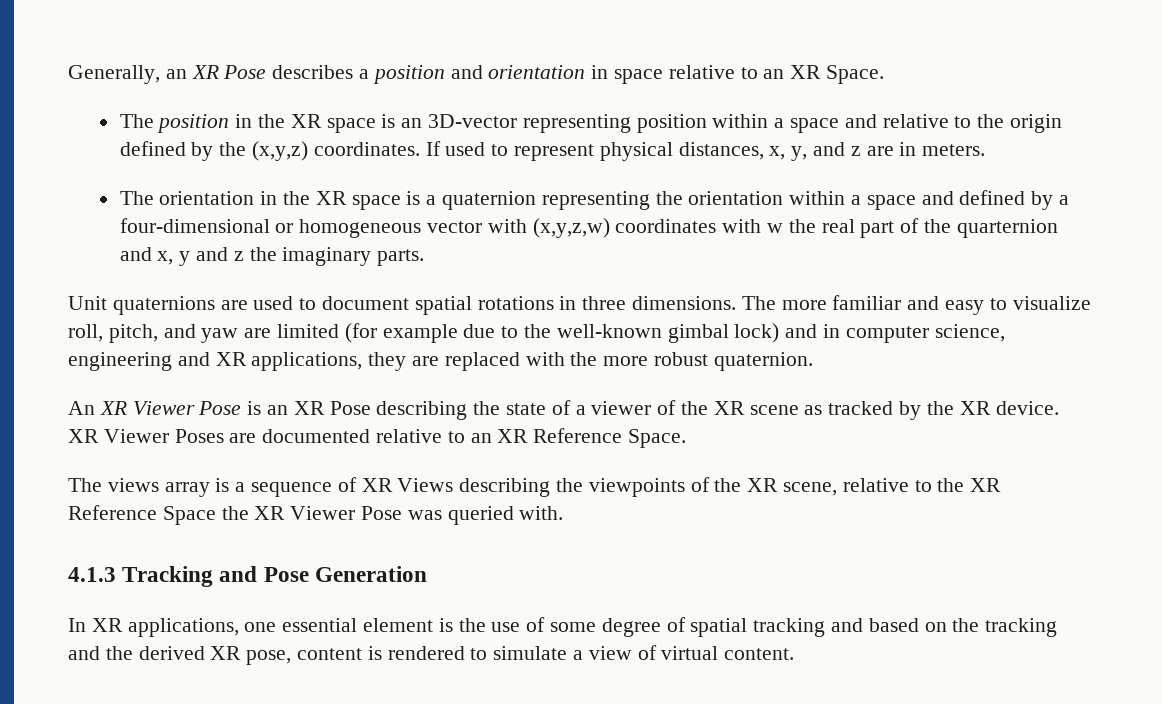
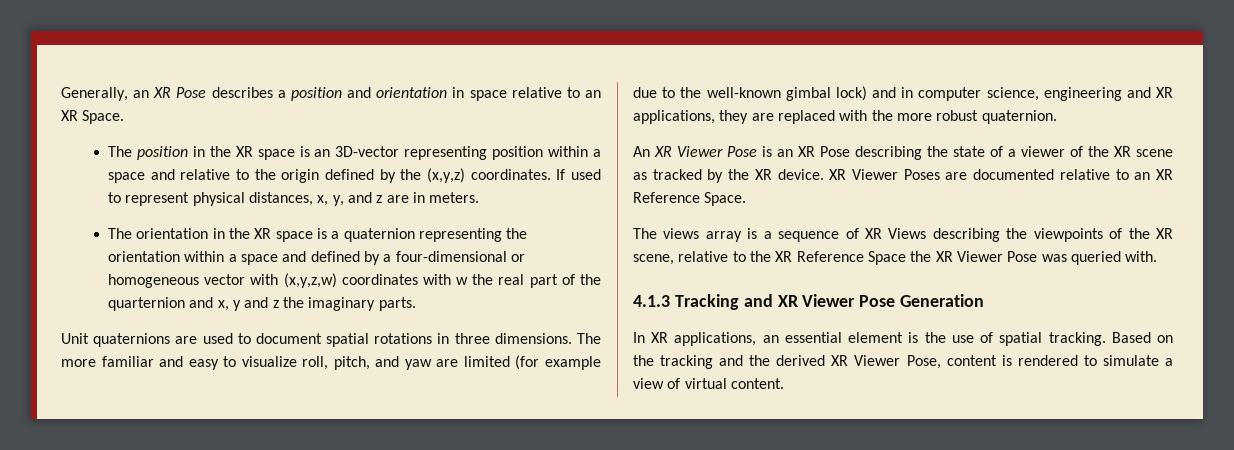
(258, 574) none -> [777,294,856,307] XR Viewer
[244,622,277,632] one -> [762,335,779,343] an
[550,617,919,637] some degree of spatial tracking and based -> [999,332,1151,346] spatial tracking. Based
[246,650,292,665] pose, -> [854,355,941,369] Viewer Pose,

